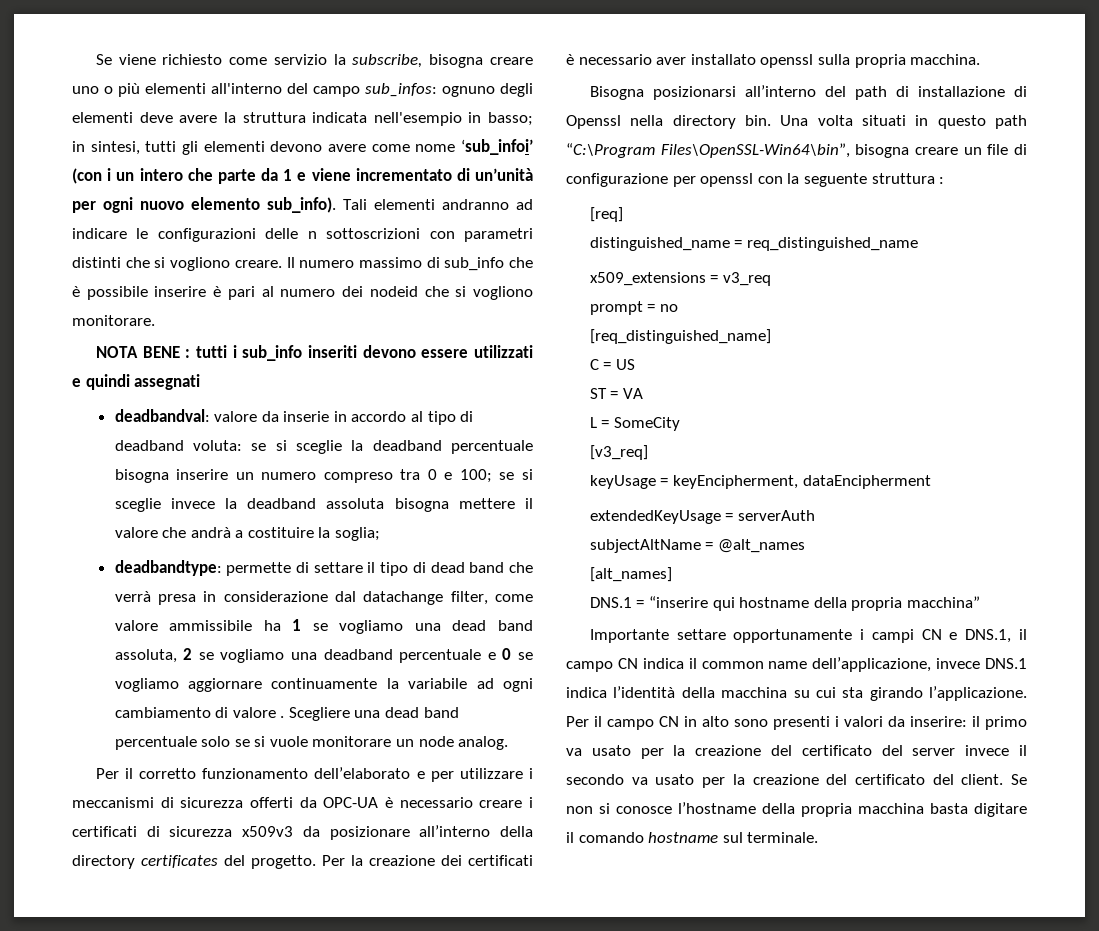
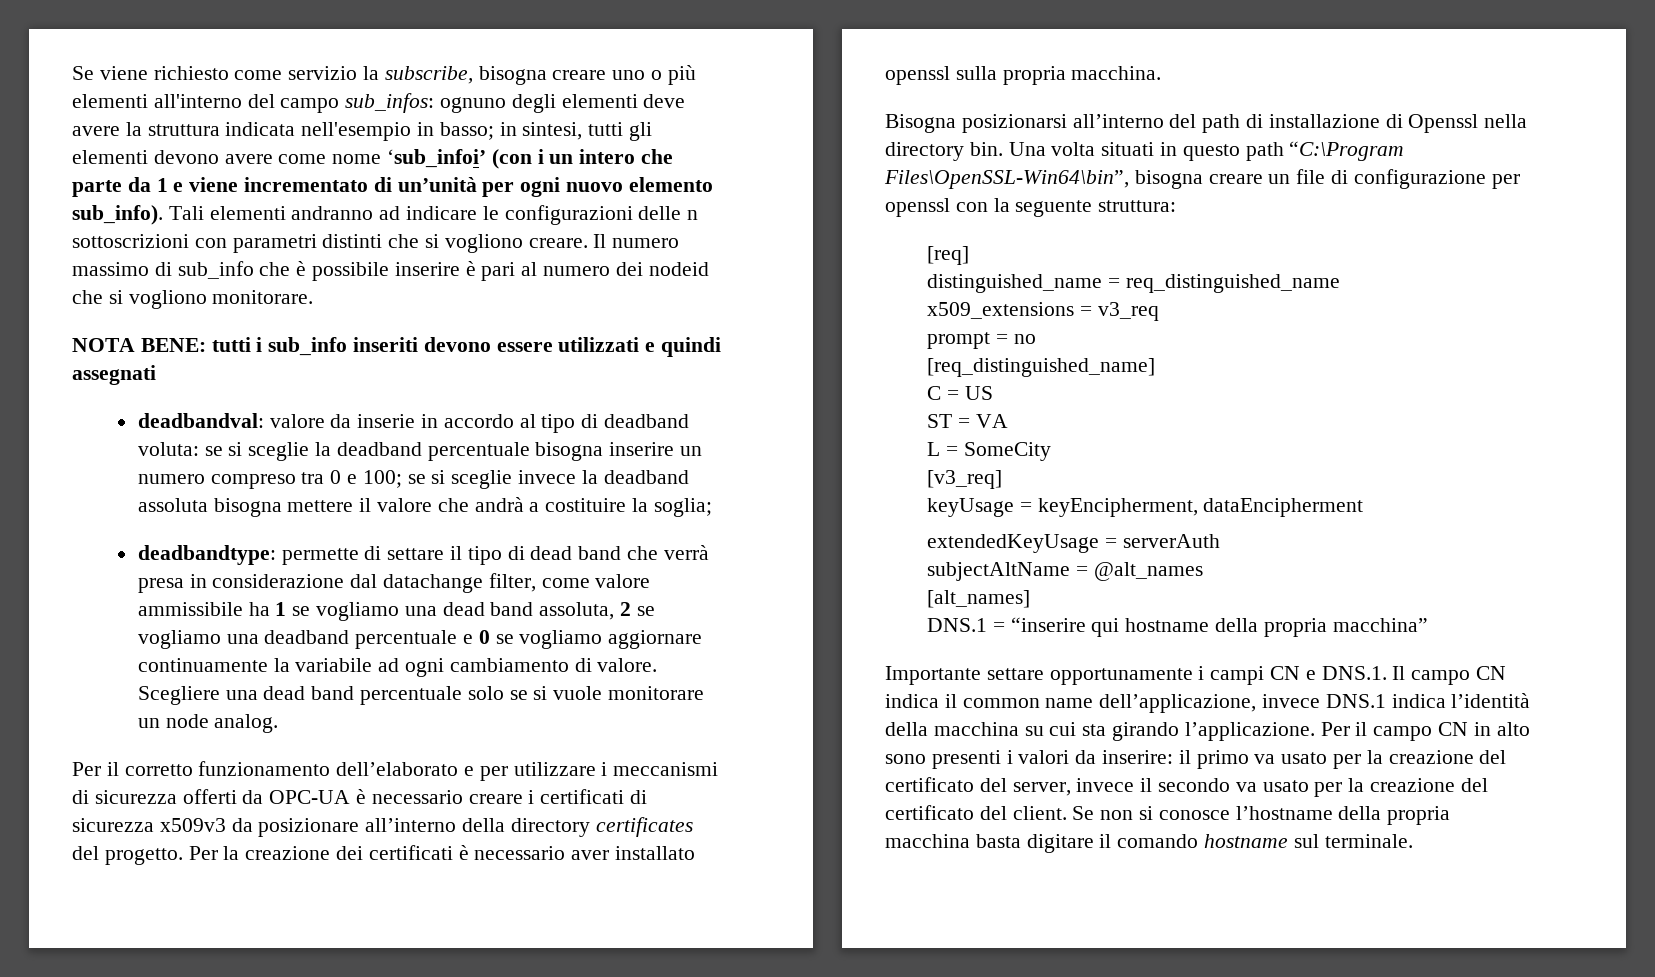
[142,346,191,358] BENE : -> [140,338,206,352] BENE:
[232,707,285,718] valore . -> [597,658,658,672] valore.
[871,173,945,184] struttura : -> [1098,200,1177,212] struttura:
[965,629,1027,643] DNS.1, il -> [1321,666,1406,680] DNS.1. Il
[912,748,956,756] server -> [1012,782,1071,796] server,

